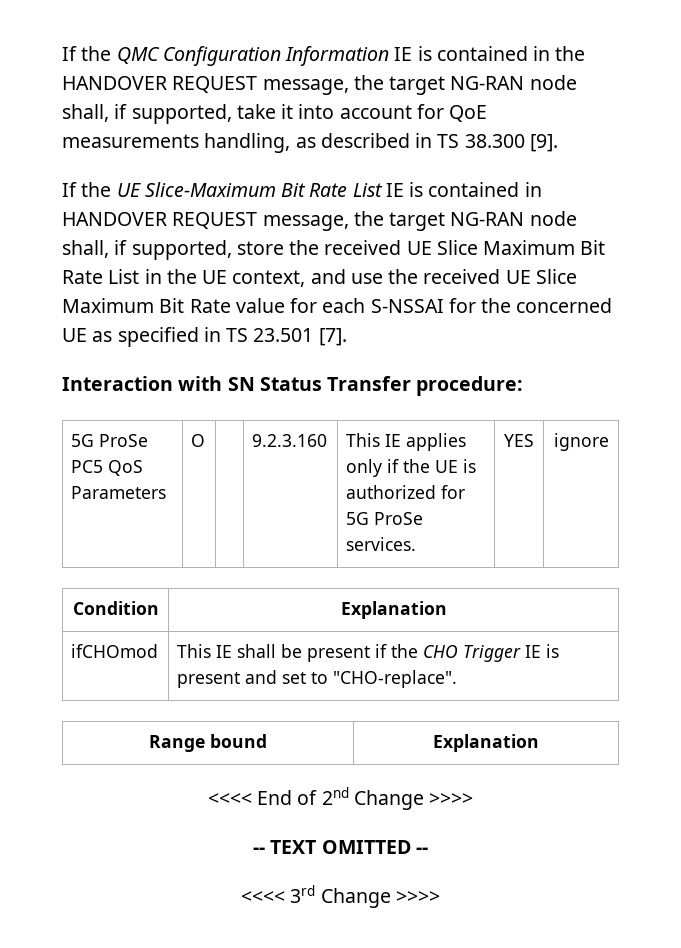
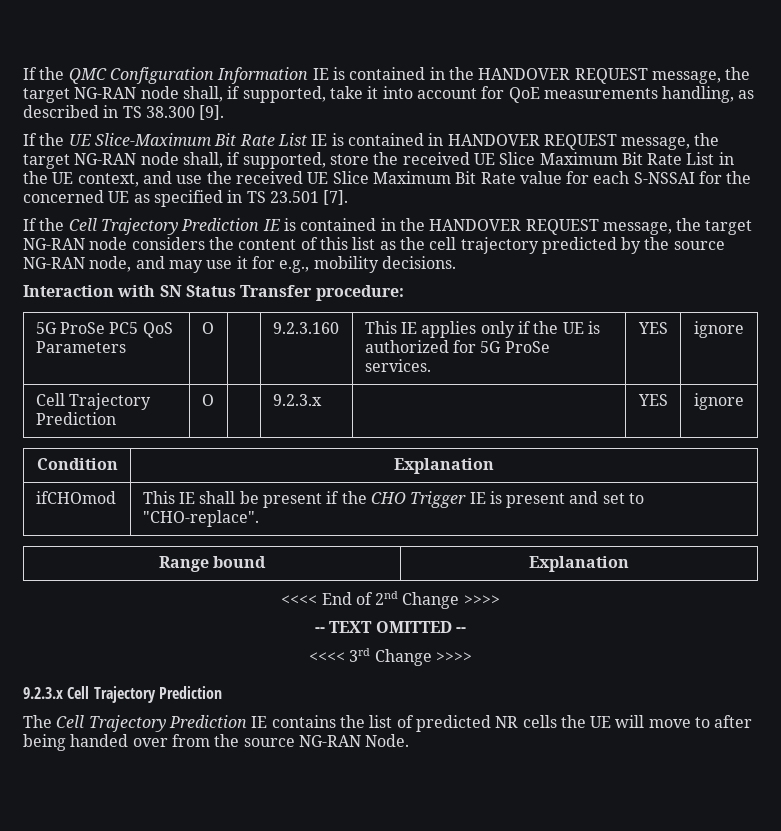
(347, 337) none -> [23,218,753,235] [23,237,725,254] [23,256,456,273] // If the Cell Trajectory Prediction IE is contained in the HANDOVER REQUEST message, the target NG-RAN node considers the content of this list as the cell trajectory predicted by the source NG-RAN node, and may use it for e.g., mobility decisions.
(609, 442) none -> [35,393,151,410] [35,412,116,425] [201,394,214,406] [272,394,322,406] [637,394,668,406] [694,393,744,410] // Cell Trajectory Prediction | O | | 9.2.3.x | | YES | ignore
(440, 897) none -> [23,686,222,703] [23,715,753,732] [23,734,410,751] // 9.2.3.x Cell Trajectory Prediction // The Cell Trajectory Prediction IE contains the list of predicted NR cells the UE will move to after being handed over from the source NG-RAN Node.

